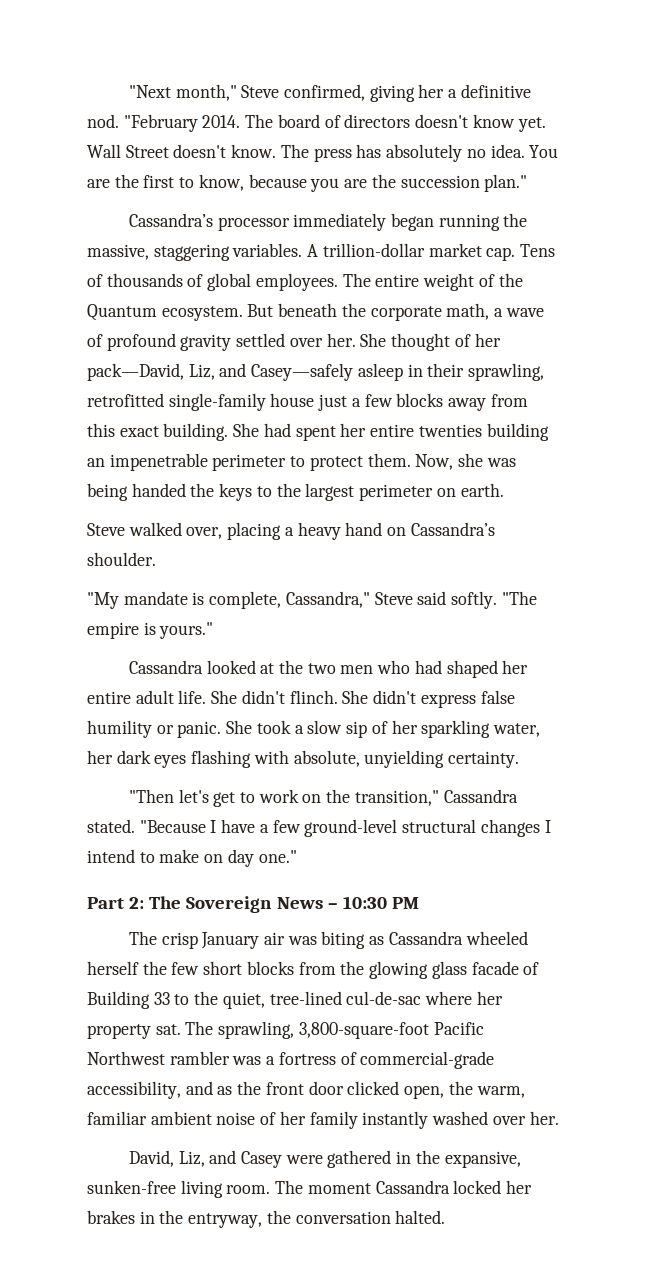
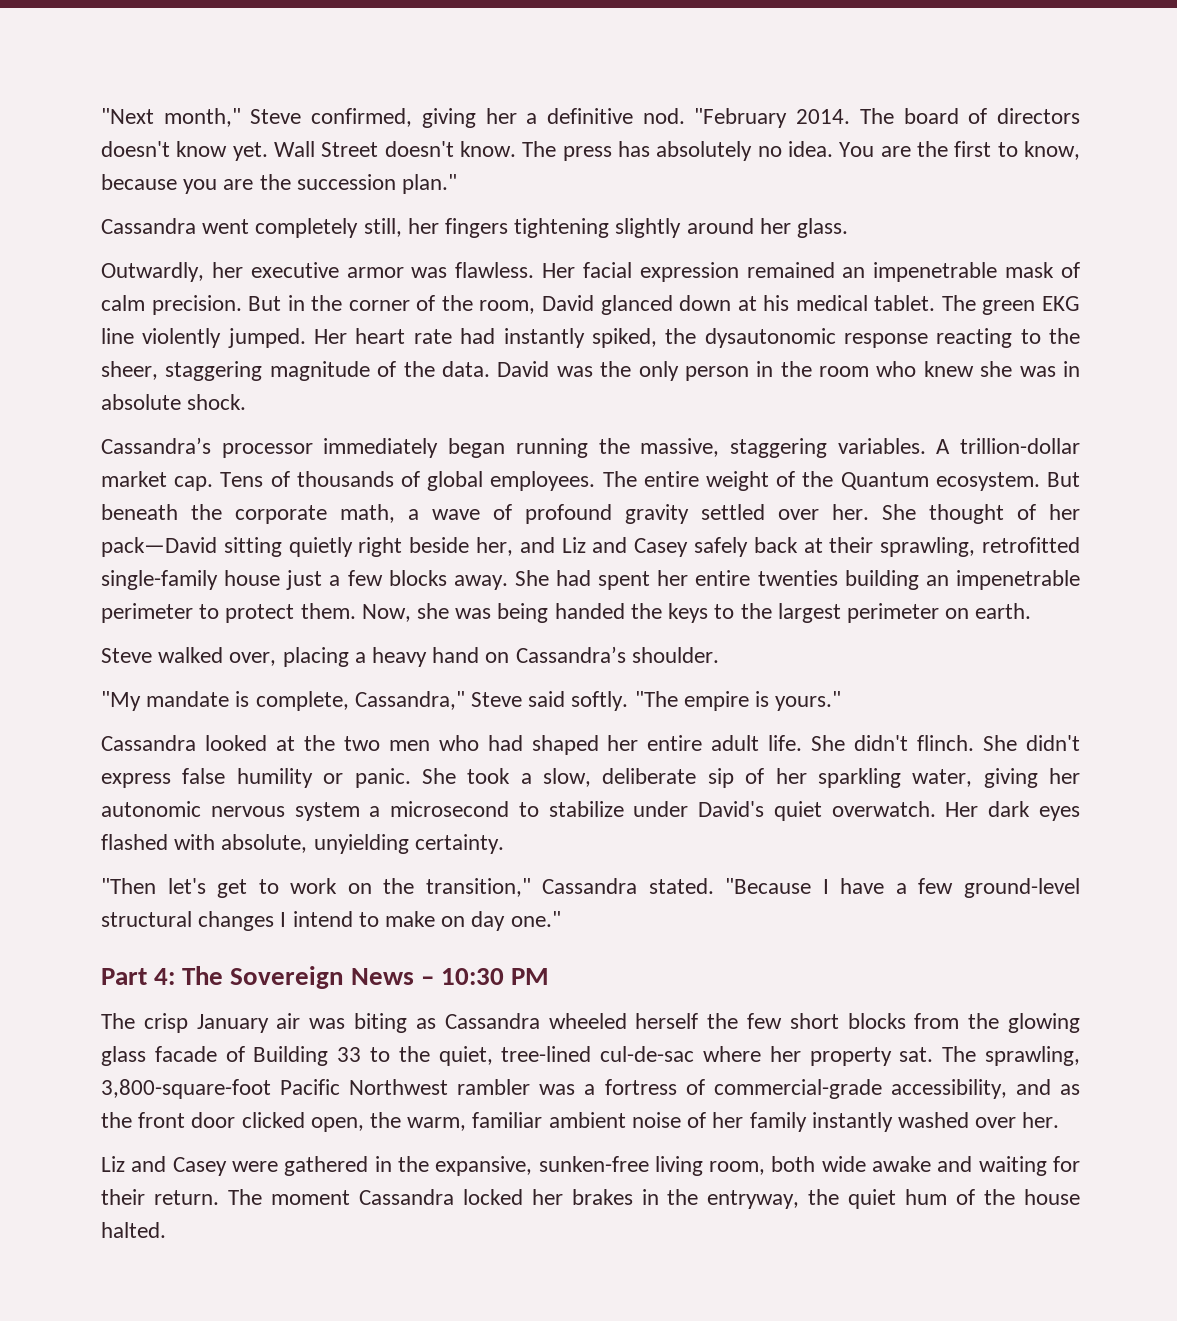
(528, 183) none -> [101,218,849,238] [101,262,1080,282] [101,295,1080,315] [101,328,1080,348] [101,361,1080,381] [101,394,247,410] // Cassandra went completely still, her fingers tightening slightly around her glass. // Outwardly, her executive armor was flawless. Her facial expression remained an impenetrable mask of calm precision. But in the corner of the room, David glanced down at his medical tablet. The green EKG line violently jumped. Her heart rate had instantly spiked, the dysautonomic response reacting to the sheer, staggering magnitude of the data. David was the only person in the room who knew she was in absolute shock.
[87,363,423,381] pack—David, Liz, and Casey—safely asleep in -> [101,537,823,557] pack—David sitting quietly right beside her, and Liz and Casey safely back at
[448,394,528,411] [87,423,229,441] away from this exact building. -> [453,575,508,590] away.
[307,720,343,734] slow -> [543,768,697,787] slow, deliberate
[87,750,113,764] her -> [983,768,1080,788] [101,801,979,821] giving her autonomic nervous system a microsecond to stabilize under David's quiet overwatch. Her
[191,750,252,768] flashing -> [101,834,168,850] flashed
[129,897,145,909] 2: -> [154,968,176,985] 4:
[128,1150,205,1167] David, Liz, -> [101,1156,125,1172] Liz
[226,1185,271,1194] room. -> [709,1156,1080,1176] [101,1189,219,1205] room, both wide awake and waiting for their return.
[295,1211,391,1224] conversation -> [848,1189,1080,1209] quiet hum of the house

